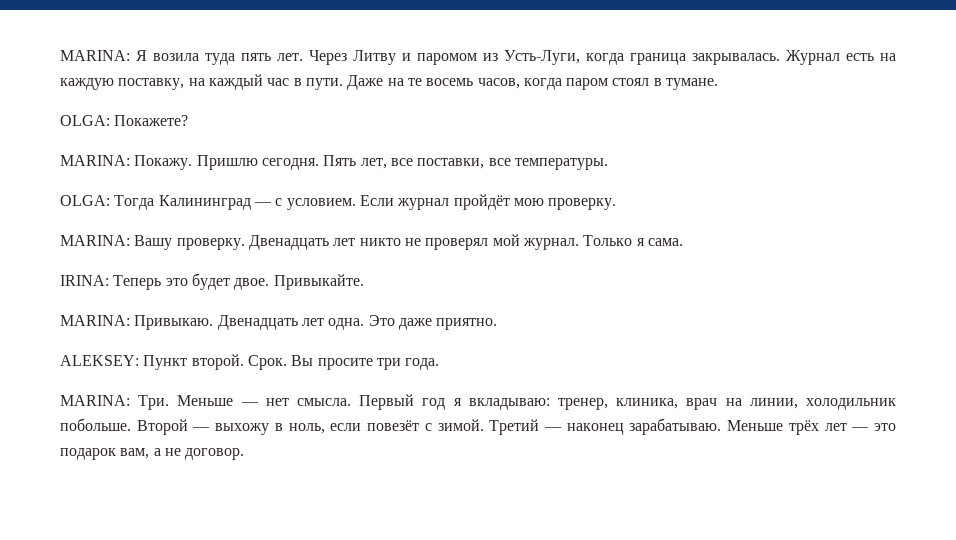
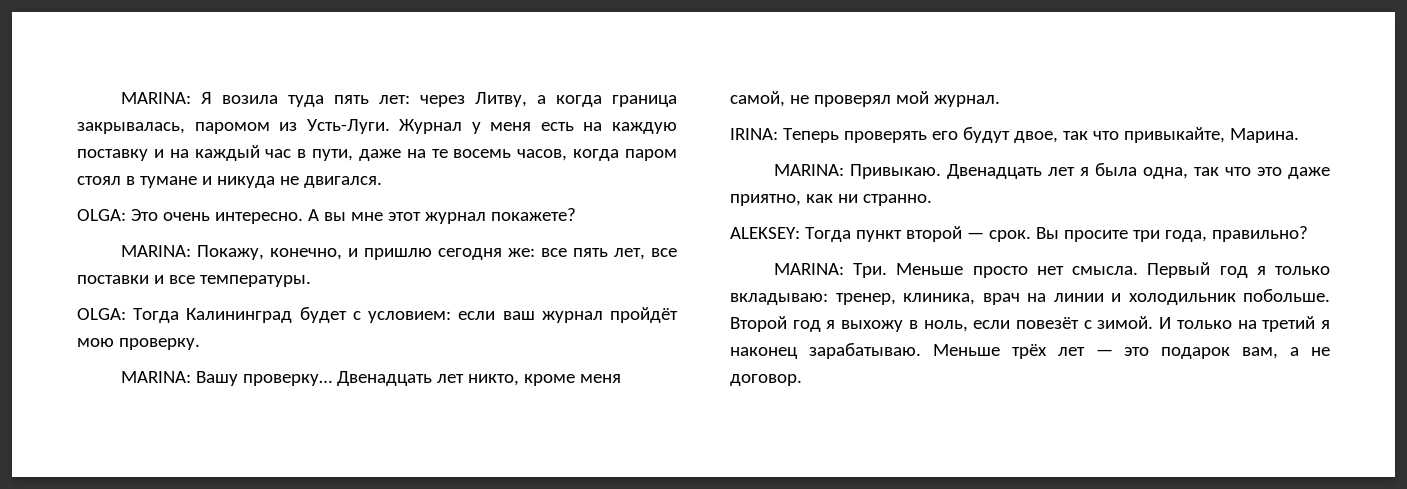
[277,50,840,65] лет. Через Литву и паромом из Усть-Луги, когда граница закрывалась. Журнал -> [378,92,677,107] [77,119,532,134] лет: через Литву, а когда граница закрывалась, паромом из Усть-Луги. Журнал у меня
[118,78,185,90] поставку, -> [77,149,164,161] поставку и
[305,75,384,90] пути. Даже -> [312,149,401,161] пути, даже
[666,78,719,90] [60,115,189,126] [60,155,485,170] тумане. // OLGA: Покажете? // MARINA: Покажу. Пришлю сегодня. Пять лет, все поставки, -> [139,176,382,188] [77,208,576,224] [120,245,677,260] [77,275,164,284] тумане и никуда не двигался. // OLGA: Это очень интересно. А вы мне этот журнал покажете? // MARINA: Покажу, конечно, и пришлю сегодня же: все пять лет, все поставки и
[253,195,394,210] — с условием. Если -> [299,307,535,323] будет с условием: если ваш
[176,235,401,250] проверку. Двенадцать лет никто -> [242,371,621,386] [730,91,785,107] проверку… Двенадцать лет никто, кроме меня самой,
[583,235,683,246] Только я сама. -> (1000, 101) none
[165,273,364,290] [60,315,498,330] [60,354,287,370] это будет двое. Привыкайте. // MARINA: Привыкаю. Двенадцать лет одна. Это даже приятно. // ALEKSEY: Пункт второй. Срок. -> [843,127,1299,143] [773,163,1330,179] [730,194,932,206] [730,226,1031,242] проверять его будут двое, так что привыкайте, Марина. // MARINA: Привыкаю. Двенадцать лет я была одна, так что это даже приятно, как ни странно. // ALEKSEY: Тогда пункт второй — срок.
[405,358,440,370] года. -> [1164,226,1308,242] года, правильно?
[240,402,259,406] — -> [972,266,1028,278] просто
(462, 402) none -> [1275,266,1330,275] только
[749,398,798,409] линии, -> [1053,293,1121,302] линии и
[192,427,211,431] — -> [792,320,836,332] год я
[489,419,562,435] Третий — -> [1159,316,1330,332] И только на третий я

